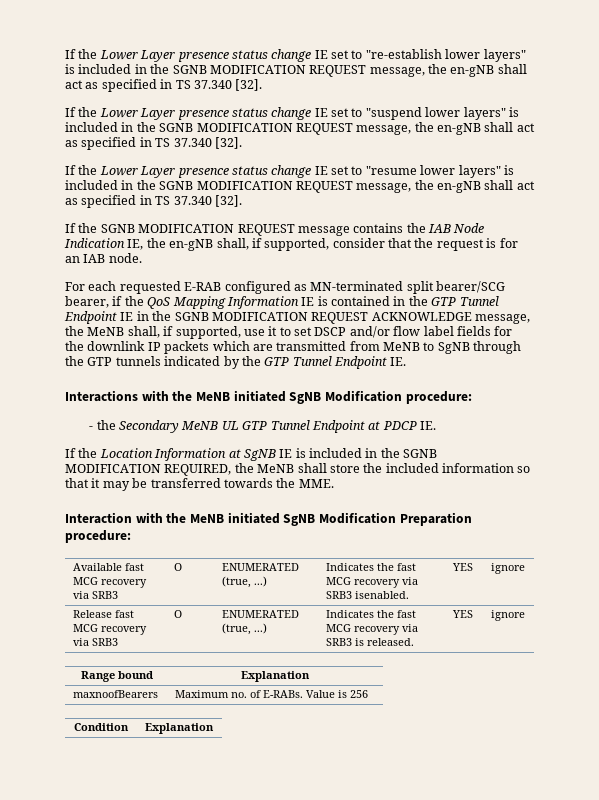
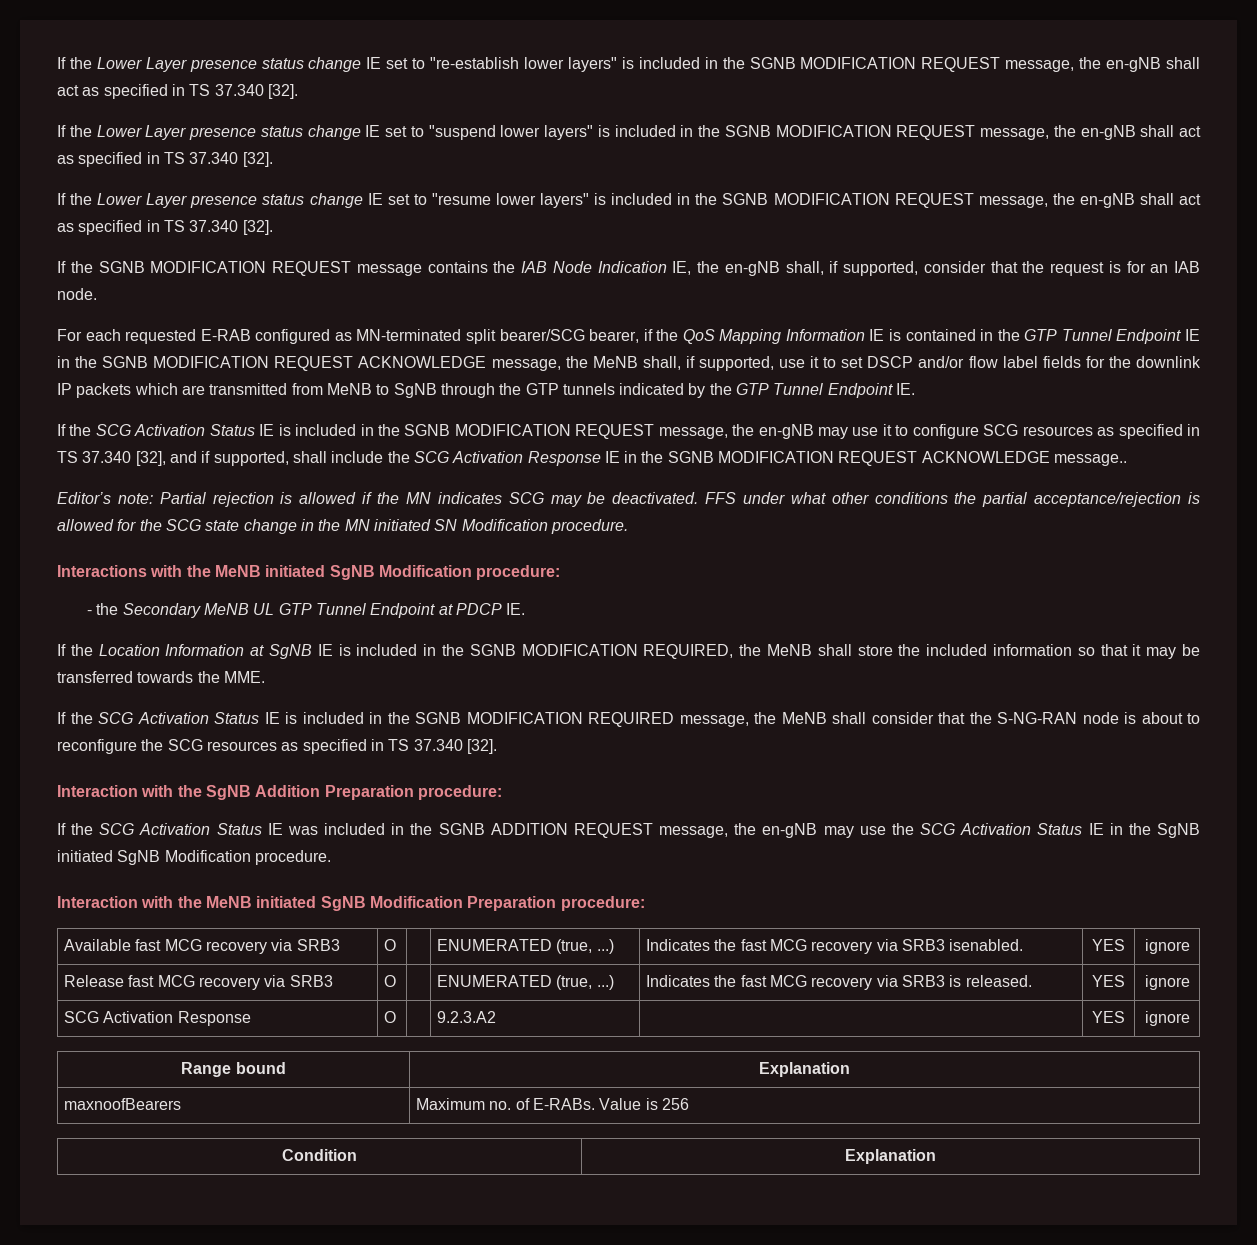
(407, 361) none -> [57,424,1201,439] [57,451,1128,466] [57,492,1201,507] [57,519,628,534] // If the SCG Activation Status IE is included in the SGNB MODIFICATION REQUEST message, the en-gNB may use it to configure SCG resources as specified in TS 37.340 [32], and if supported, shall include the SCG Activation Response IE in the SGNB MODIFICATION REQUEST ACKNOWLEDGE message.. // Editor’s note: Partial rejection is allowed if the MN indicates SCG may be deactivated. FFS under what other conditions the partial acceptance/rejection is allowed for the SCG state change in the MN initiated SN Modification procedure.
(334, 483) none -> [57,712,1200,727] [57,739,497,754] [57,785,502,800] [57,823,1200,838] [57,850,331,865] // If the SCG Activation Status IE is included in the SGNB MODIFICATION REQUIRED message, the MeNB shall consider that the S-NG-RAN node is about to reconfigure the SCG resources as specified in TS 37.340 [32]. // Interaction with the SgNB Addition Preparation procedure: // If the SCG Activation Status IE was included in the SGNB ADDITION REQUEST message, the en-gNB may use the SCG Activation Status IE in the SgNB initiated SgNB Modification procedure.
(525, 615) none -> [64,1011,251,1026] [384,1011,397,1023] [437,1011,497,1023] [1092,1011,1125,1023] [1144,1011,1190,1026] // SCG Activation Response | O | | 9.2.3.A2 | | YES | ignore

